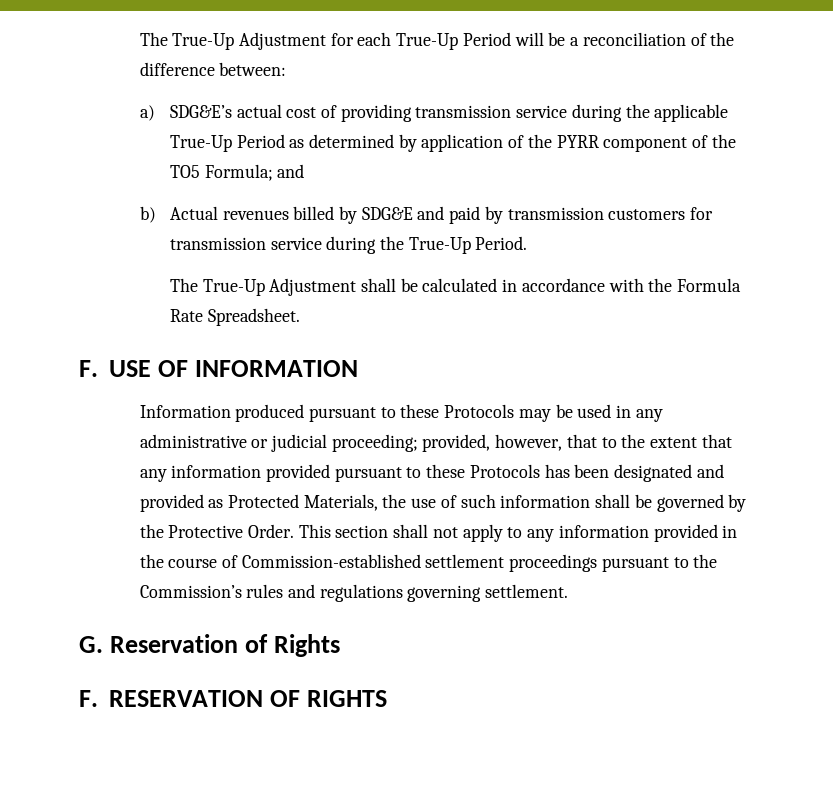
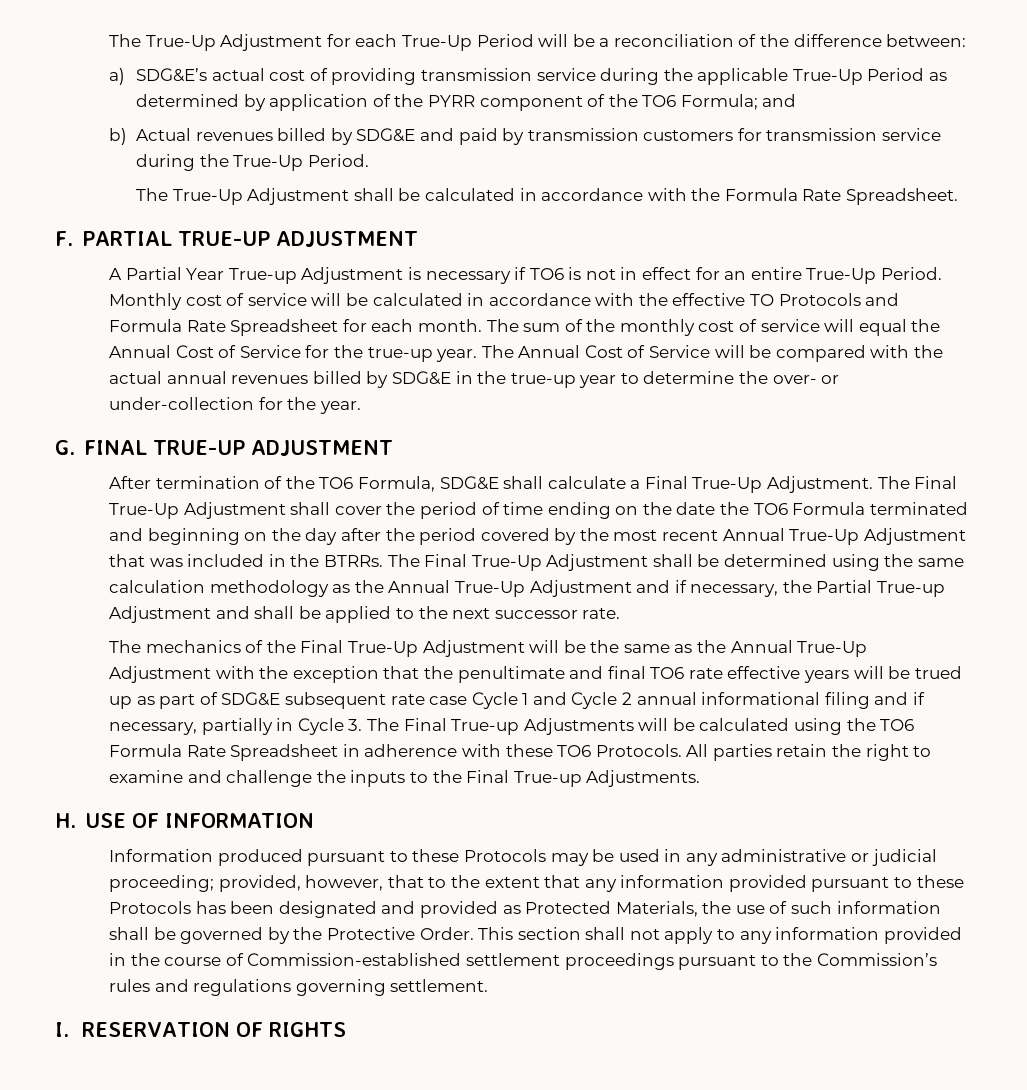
[169,165,200,178] TO5 -> [642,95,677,107] TO6
(98, 368) none -> [81,231,418,247] [108,267,943,284] [108,293,900,310] [108,319,941,336] [108,345,944,362] [108,371,840,388] [108,397,361,414] [55,440,393,456] [108,476,958,493] [108,502,968,519] [108,528,966,545] [108,554,964,571] [108,580,946,597] [108,606,621,623] [108,640,868,657] [108,666,962,683] [108,692,926,709] [108,718,915,735] [108,744,932,761] [108,770,701,787] [55,813,76,828] PARTIAL TRUE-UP ADJUSTMENT // A Partial Year True-up Adjustment is necessary if TO6 is not in effect for an entire True-Up Period. Monthly cost of service will be calculated in accordance with the effective TO Protocols and Formula Rate Spreadsheet for each month. The sum of the monthly cost of service will equal the Annual Cost of Service for the true-up year. The Annual Cost of Service will be compared with the actual annual revenues billed by SDG&E in the true-up year to determine the over- or under-collection for the year. // G. FINAL TRUE-UP ADJUSTMENT // After termination of the TO6 Formula, SDG&E shall calculate a Final True-Up Adjustment. The Final True-Up Adjustment shall cover the period of time ending on the date the TO6 Formula terminated and beginning on the day after the period covered by the most recent Annual True-Up Adjustment that was included in the BTRRs. The Final True-Up Adjustment shall be determined using the same calculation methodology as the Annual True-Up Adjustment and if necessary, the Partial True-up Adjustment and shall be applied to the next successor rate. // The mechanics of the Final True-Up Adjustment will be the same as the Annual True-Up Adjustment with the exception that the penultimate and final TO6 rate effective years will be trued up as part of SDG&E subsequent rate case Cycle 1 and Cycle 2 annual informational filing and if necessary, partially in Cycle 3. The Final True-up Adjustments will be calculated using the TO6 Formula Rate Spreadsheet in adherence with these TO6 Protocols. All parties retain the right to examine and challenge the inputs to the Final True-up Adjustments. // H.
[79,634,340,657] [79,690,98,707] G. Reservation of Rights // F. -> [55,1022,69,1037] I.

